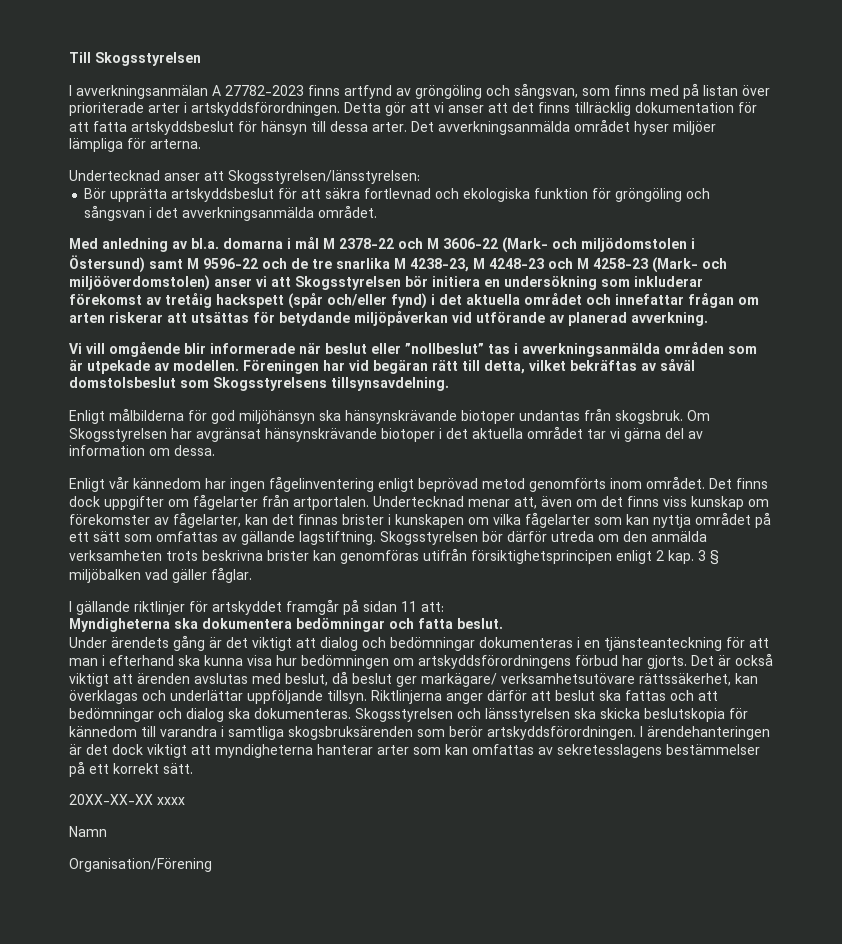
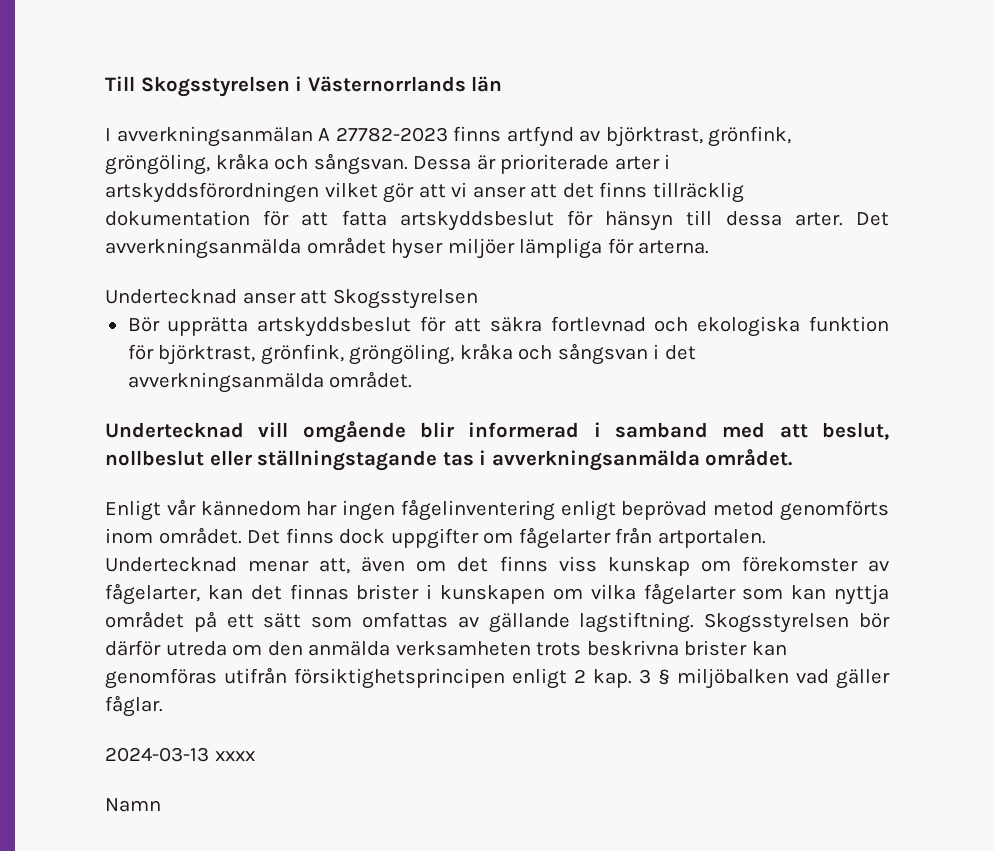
(201, 59) none -> [295,76,503,92] i Västernorrlands län
[415,83,770,99] gröngöling och sångsvan, som finns med på listan över -> [605,126,792,147] [105,153,496,175] björktrast, grönfink, gröngöling, kråka och sångsvan. Dessa är
[191,102,381,116] artskyddsförordningen. Detta -> [105,182,378,203] artskyddsförordningen vilket
[228,170,420,184] Skogsstyrelsen/länsstyrelsen: -> [332,289,478,309] Skogsstyrelsen
[615,188,683,202] gröngöling -> [158,343,513,365] björktrast, grönfink, gröngöling, kråka
[69,237,695,253] [69,255,727,273] [69,275,703,291] [69,293,759,309] [69,311,708,326] [69,342,757,357] [69,359,695,374] [69,377,449,391] [69,408,710,424] [69,426,703,442] [69,445,215,456] Med anledning av bl.a. domarna i mål M 2378-22 och M 3606-22 (Mark- och miljödomstolen i Östersund) samt M 9596-22 och de tre snarlika M 4238-23, M 4248-23 och M 4258-23 (Mark- och miljööverdomstolen) anser vi att Skogsstyrelsen bör initiera en undersökning som inkluderar förekomst av tretåig hackspett (spår och/eller fynd) i det aktuella området och innefattar frågan om arten riskerar att utsättas för betydande miljöpåverkan vid utförande av planerad avverkning. // Vi vill omgående blir informerade när beslut eller ”nollbeslut” tas i avverkningsanmälda områden som är utpekade av modellen. Föreningen har vid begäran rätt till detta, vilket bekräftas av såväl domstolsbeslut som Skogsstyrelsens tillsynsavdelning. // Enligt målbilderna för god miljöhänsyn ska hänsynskrävande biotoper undantas från skogsbruk. Om Skogsstyrelsen har avgränsat hänsynskrävande biotoper i det aktuella området tar vi gärna del av information om dessa. -> [105,421,890,443] [105,449,793,471] Undertecknad vill omgående blir informerad i samband med att beslut, nollbeslut eller ställningstagande tas i avverkningsanmälda området.
[69,599,444,615] [69,618,503,632] [69,635,769,651] [69,653,773,669] [69,671,758,687] [69,690,718,704] [69,708,748,722] [69,726,770,740] [69,744,760,758] [69,761,193,777] [69,794,153,805] I gällande riktlinjer för artskyddet framgår på sidan 11 att: // Myndigheterna ska dokumentera bedömningar och fatta beslut. // Under ärendets gång är det viktigt att dialog och bedömningar dokumenteras i en tjänsteanteckning för att man i efterhand ska kunna visa hur bedömningen om artskyddsförordningens förbud har gjorts. Det är också viktigt att ärenden avslutas med beslut, då beslut ger markägare/ verksamhetsutövare rättssäkerhet, kan överklagas och underlättar uppföljande tillsyn. Riktlinjerna anger därför att beslut ska fattas och att bedömningar och dialog ska dokumenteras. Skogsstyrelsen och länsstyrelsen ska skicka beslutskopia för kännedom till varandra i samtliga skogsbruksärenden som berör artskyddsförordningen. I ärendehanteringen är det dock viktigt att myndigheterna hanterar arter som kan omfattas av sekretesslagens bestämmelser på ett korrekt sätt. // 20XX-XX-XX -> [105,747,209,762] 2024-03-13
[69,858,212,872] // Organisation/Förening -> (161, 805) none

